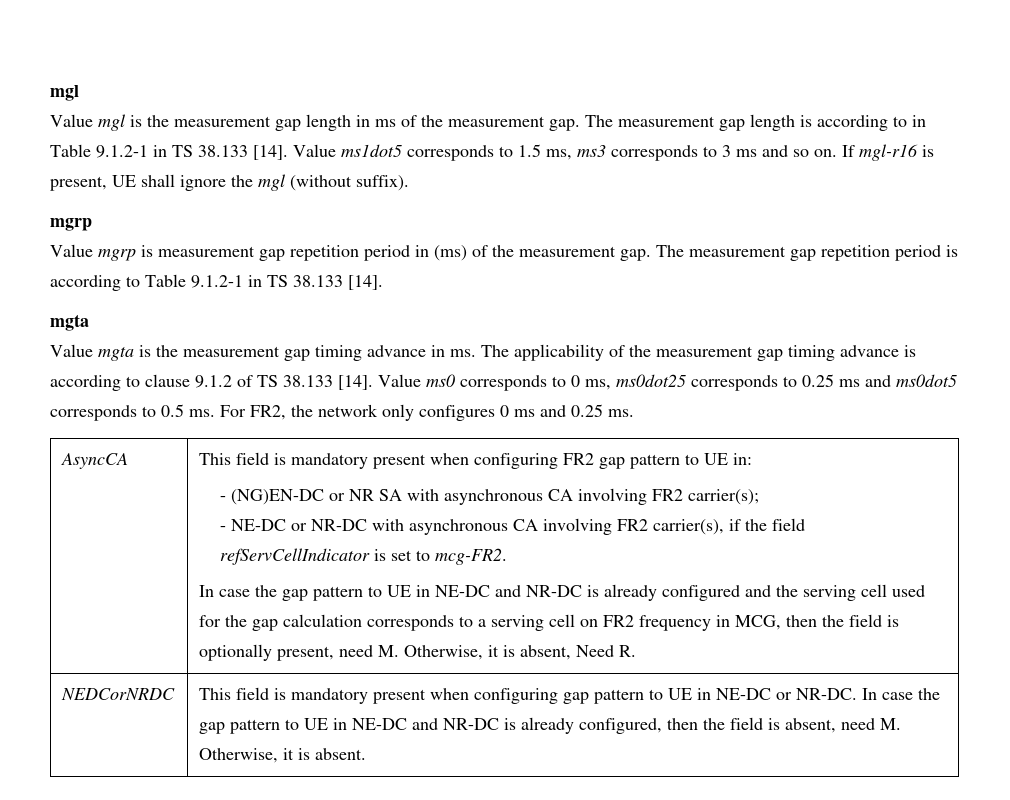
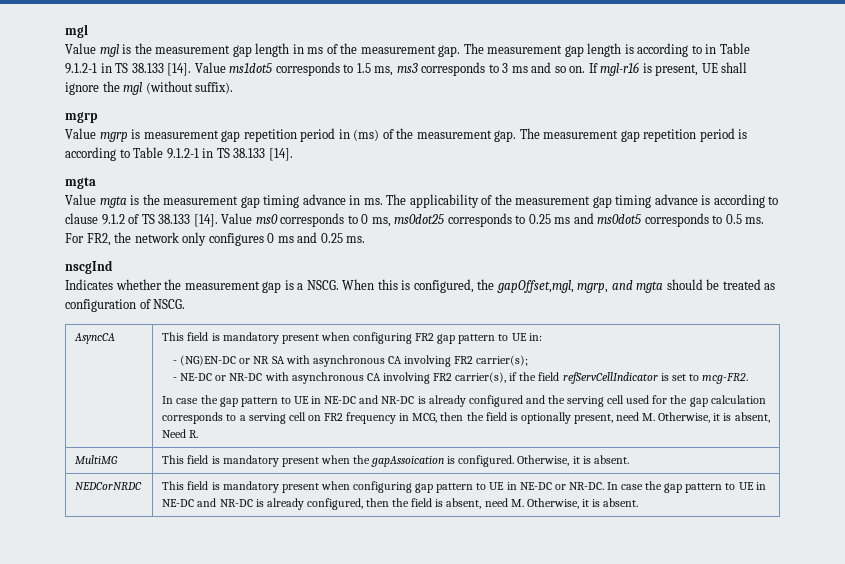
(634, 413) none -> [65,260,113,274] [65,279,776,293] [65,299,186,312] // nscgInd // Indicates whether the measurement gap is a NSCG. When this is configured, the gapOffset,mgl, mgrp, and mgta should be treated as configuration of NSCG.
(637, 651) none -> [75,455,119,464] [162,455,629,467] // MultiMG | This field is mandatory present when the gapAssoication is configured. Otherwise, it is absent.

